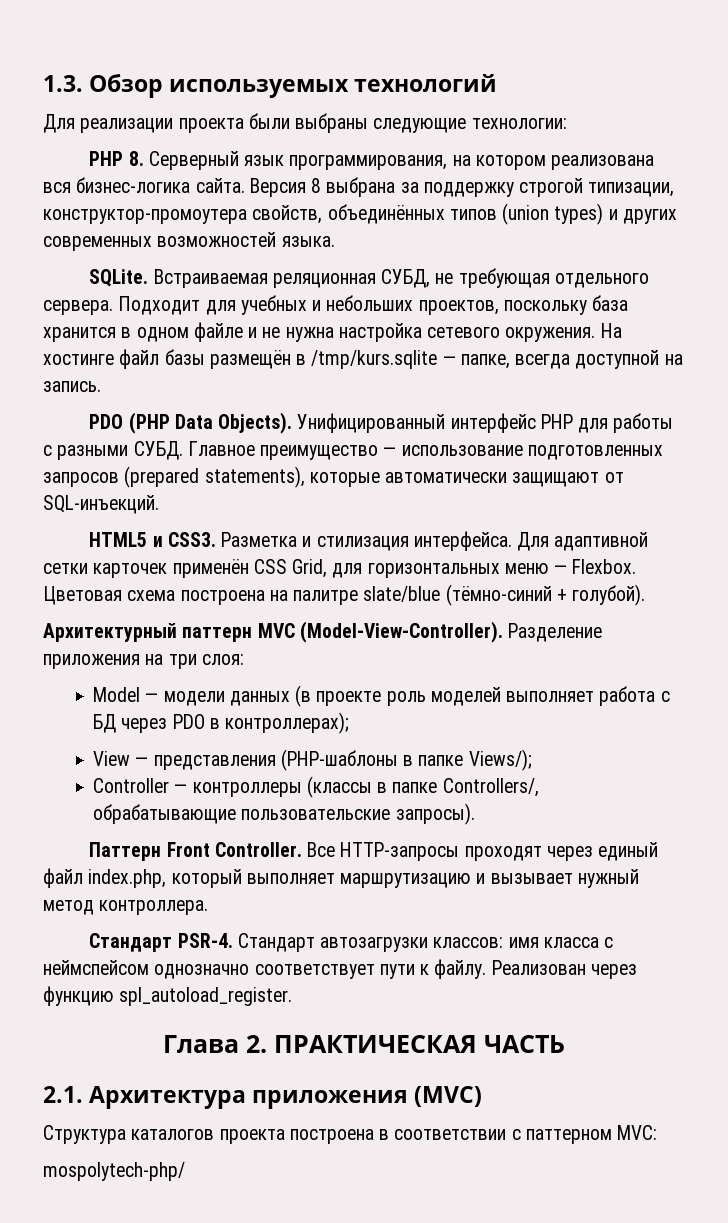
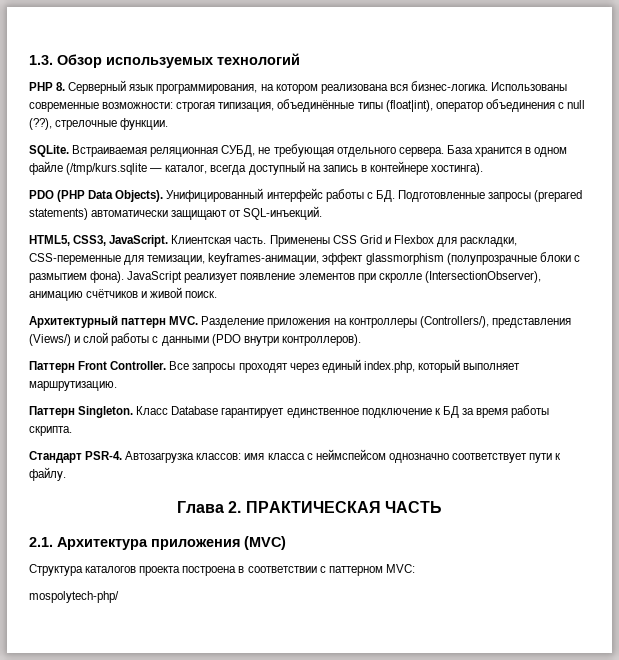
[43,113,567,133] // Для реализации проекта были выбраны следующие технологии: -> (300, 59) none
[76,177,675,197] [43,203,677,225] [43,232,335,251] бизнес-логика сайта. Версия 8 выбрана за поддержку строгой типизации, конструктор-промоутера свойств, объединённых типов (union types) и других современных возможностей языка. -> [410,81,568,91] [29,99,586,112] [29,118,169,130] бизнес-логика. Использованы современные возможности: строгая типизация, объединённые типы (float|int), оператор объединения с null (??), стрелочные функции.
[118,295,629,315] [43,322,622,342] [43,349,683,369] [43,381,101,392] Подходит для учебных и небольших проектов, поскольку база хранится в одном файле и не нужна настройка сетевого окружения. На хостинге файл базы размещён в /tmp/kurs.sqlite — папке, всегда доступной на запись. -> [446,145,568,157] [29,161,484,175] База хранится в одном файле (/tmp/kurs.sqlite — каталог, всегда доступный на запись в контейнере хостинга).
[540,413,674,433] [43,441,663,460] [43,466,624,488] [43,495,159,514] [89,531,649,551] [43,559,637,578] [43,584,646,606] PHP для работы с разными СУБД. Главное преимущество — использование подготовленных запросов (prepared statements), которые автоматически защищают от SQL-инъекций. // HTML5 и CSS3. Разметка и стилизация интерфейса. Для адаптивной сетки карточек применён CSS Grid, для горизонтальных меню — Flexbox. Цветовая схема построена на палитре slate/blue (тёмно-синий + голубой). -> [325,189,583,202] [29,206,323,220] [29,235,518,247] [29,252,580,265] [29,271,541,283] [29,287,218,301] работы с БД. Подготовленные запросы (prepared statements) автоматически защищают от SQL-инъекций. // HTML5, CSS3, JavaScript. Клиентская часть. Применены CSS Grid и Flexbox для раскладки, CSS-переменные для темизации, keyframes-анимации, эффект glassmorphism (полупрозрачные блоки с размытием фона). JavaScript реализует появление элементов при скролле (IntersectionObserver), анимацию счётчиков и живой поиск.
[257,621,503,643] MVC (Model-View-Controller). -> [169,316,199,325] MVC.
[168,654,244,669] [93,685,670,707] [93,712,350,734] [93,749,532,771] [93,776,539,798] [93,803,475,825] три слоя: // Model — модели данных (в проекте роль моделей выполняет работа с БД через PDO в контроллерах); // View — представления (PHP-шаблоны в папке Views/); // Controller — контроллеры (классы в папке Controllers/, обрабатывающие пользовательские запросы). -> [348,316,571,328] [29,332,361,346] контроллеры (Controllers/), представления (Views/) и слой работы с данными (PDO внутри контроллеров).
[340,842,460,861] HTTP-запросы -> [192,363,236,373] запросы
[43,868,83,888] файл -> (361, 366) none
[340,869,639,888] [43,900,209,915] маршрутизацию и вызывает нужный метод контроллера. -> [29,381,117,391] [29,405,550,418] [29,426,72,436] маршрутизацию. // Паттерн Singleton. Класс Database гарантирует единственное подключение к БД за время работы скрипта.
[237,933,429,952] Стандарт автозагрузки -> [125,451,195,463] Автозагрузка
[491,960,637,979] [43,986,293,1006] Реализован через функцию spl_autoload_register. -> (66, 474) none

